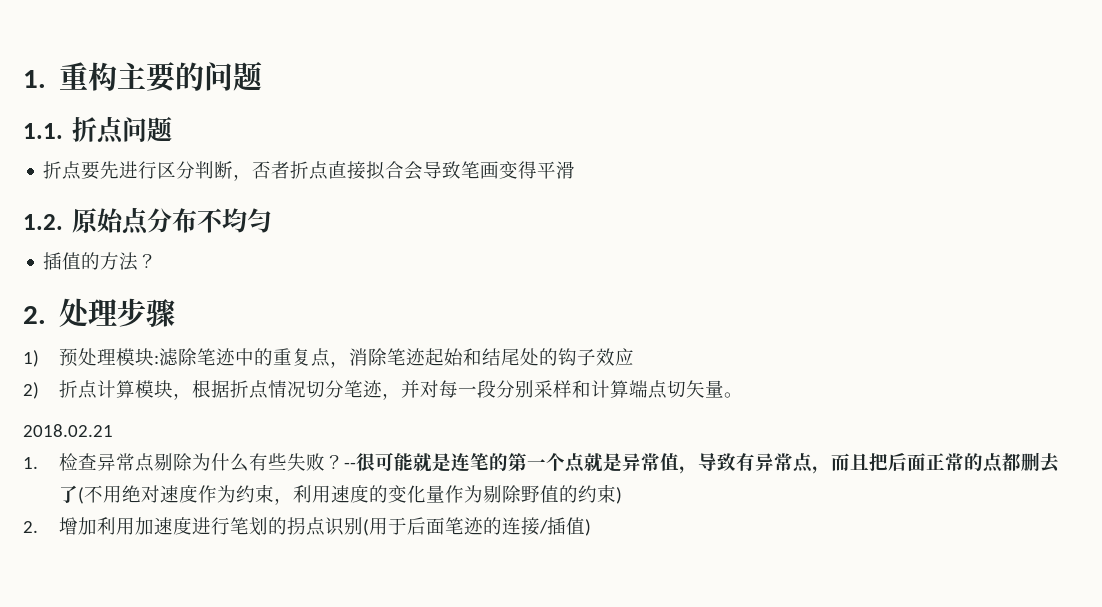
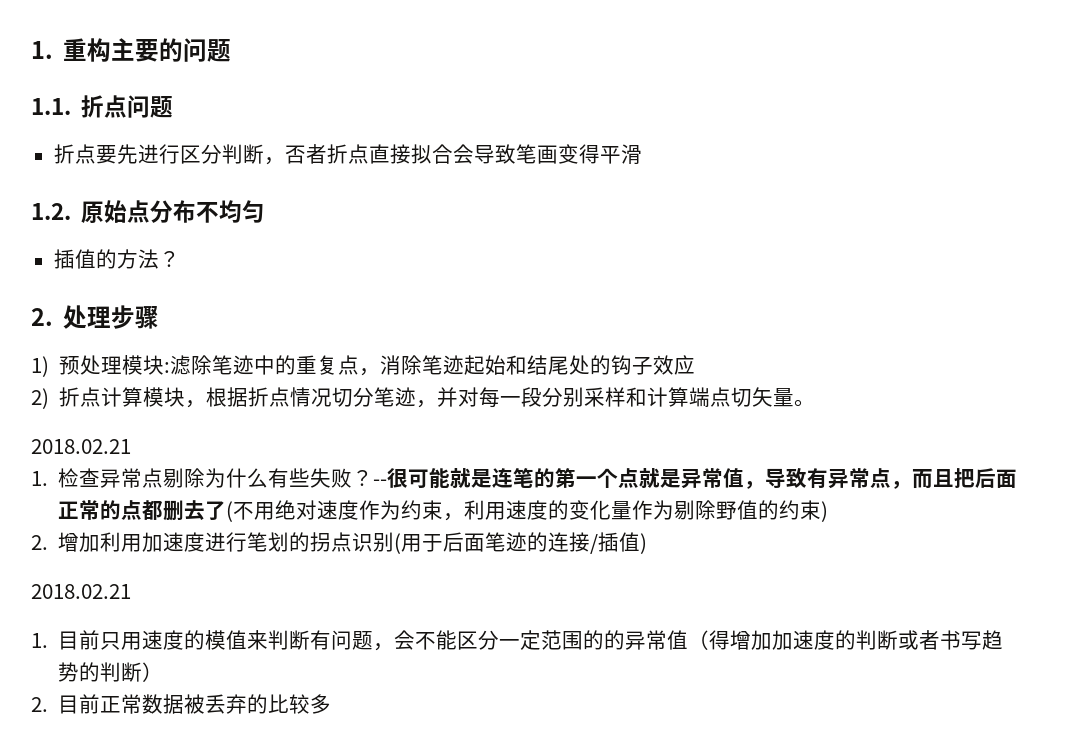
(591, 527) none -> [31,584,131,599] [31,630,1004,651] [58,662,164,682] [31,694,332,714] // 2018.02.21 // 1.目前只用速度的模值来判断有问题，会不能区分一定范围的的异常值（得增加加速度的判断或者书写趋势的判断） // 2.目前正常数据被丢弃的比较多

